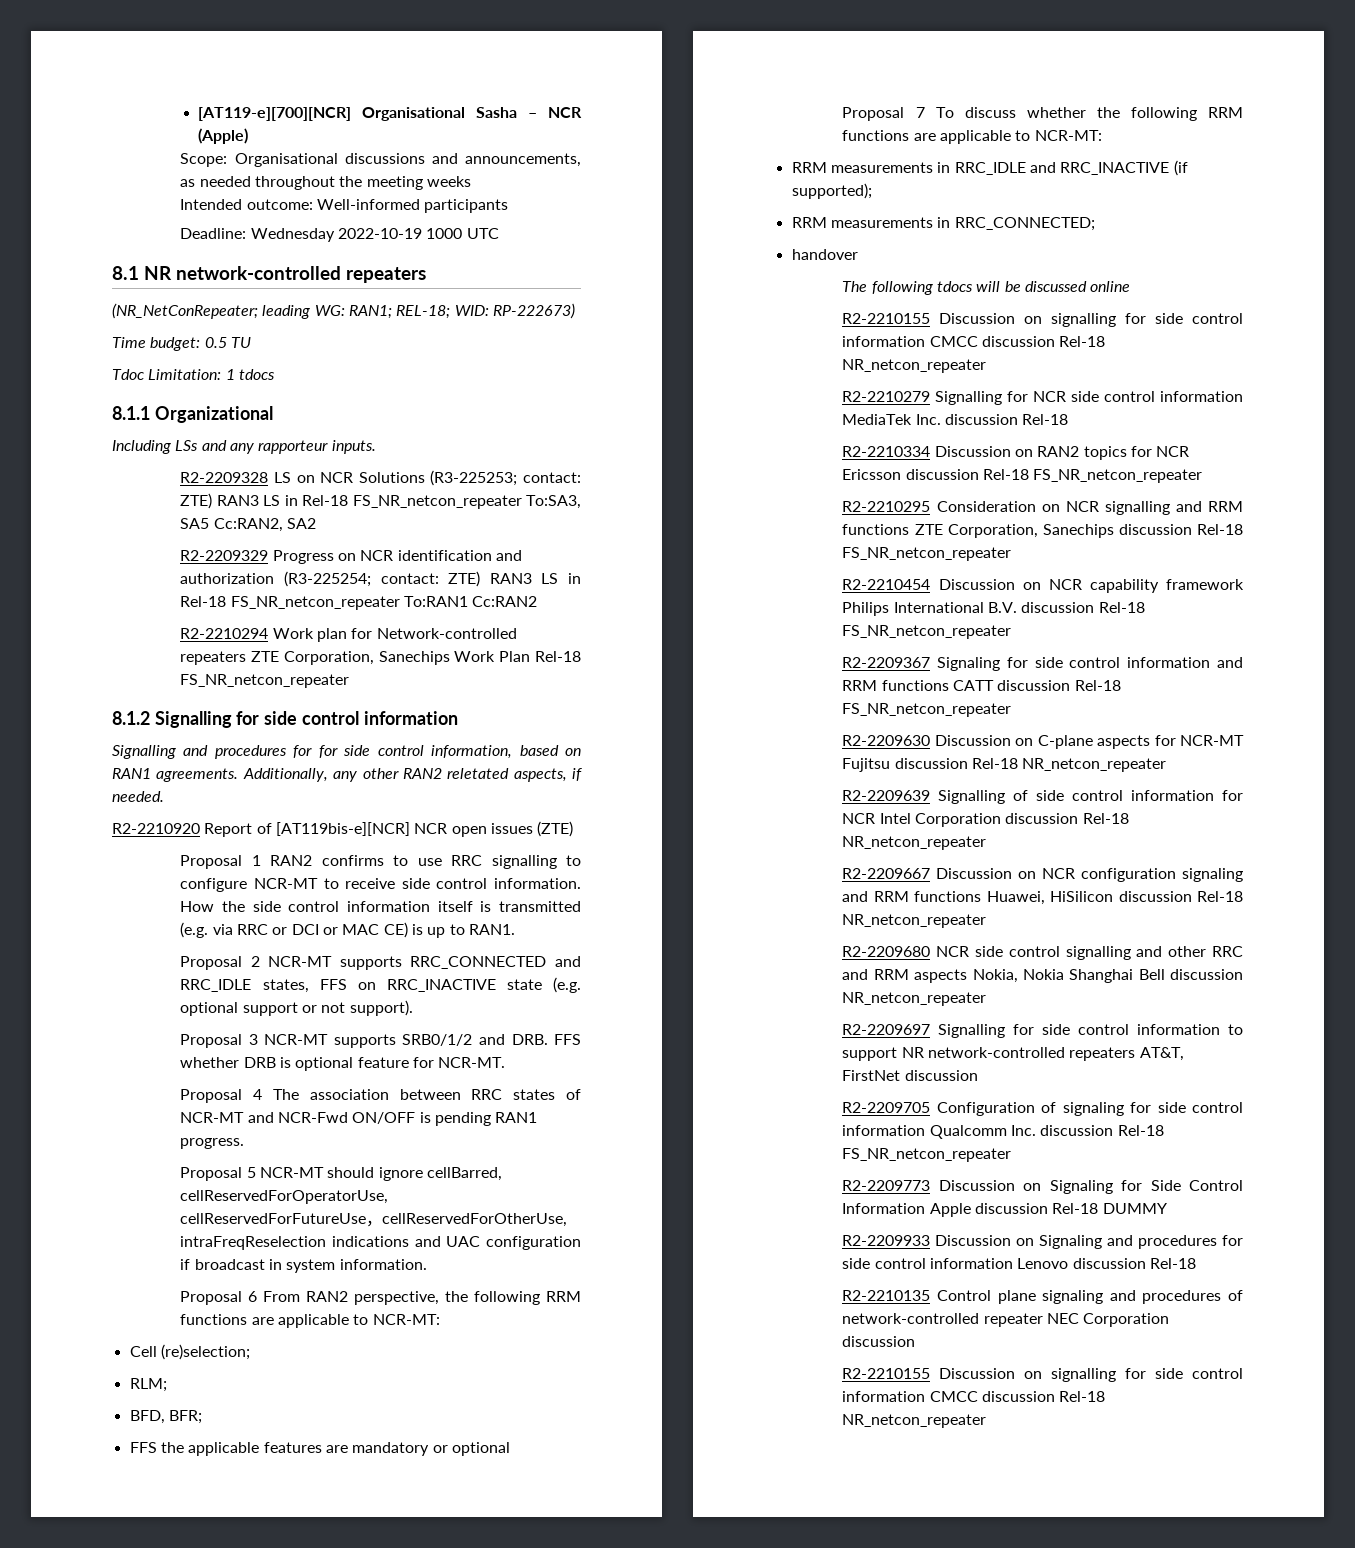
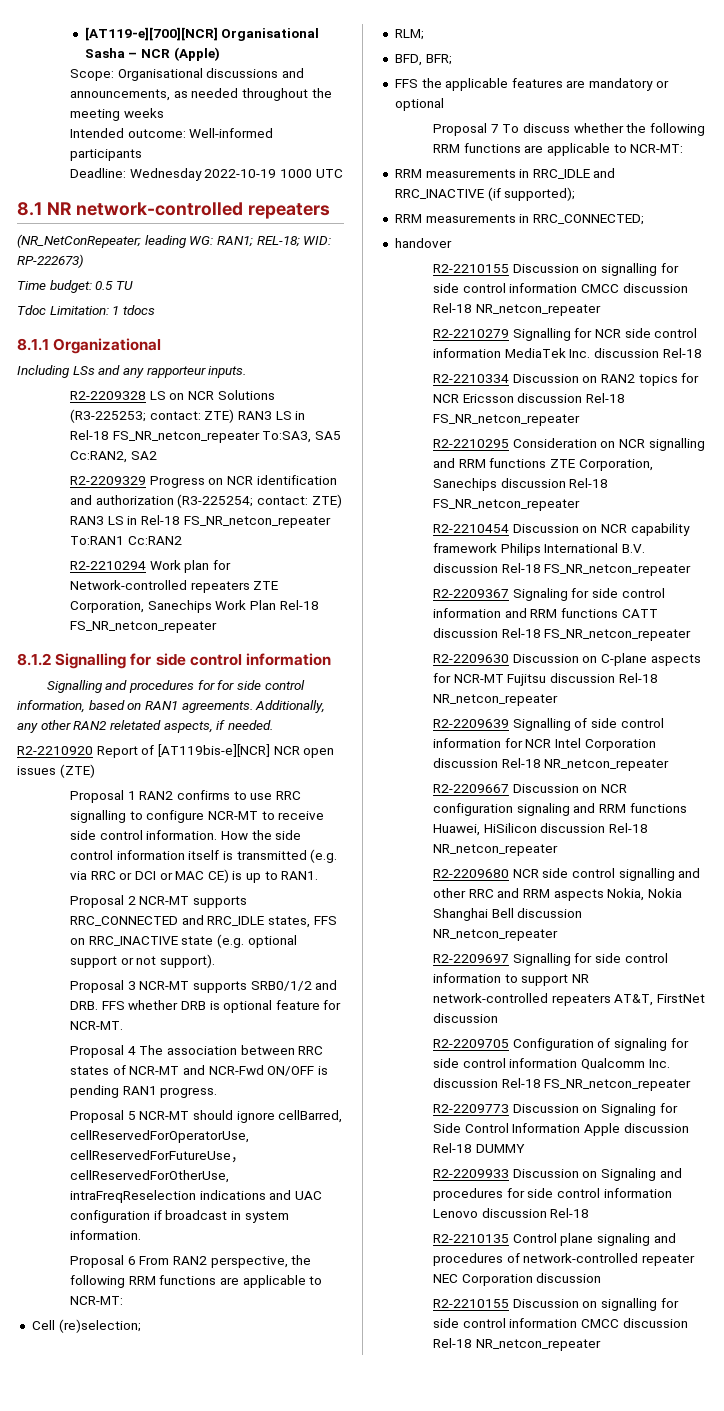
[842,281,1131,295] // The following tdocs will be discussed online -> (452, 243) none

